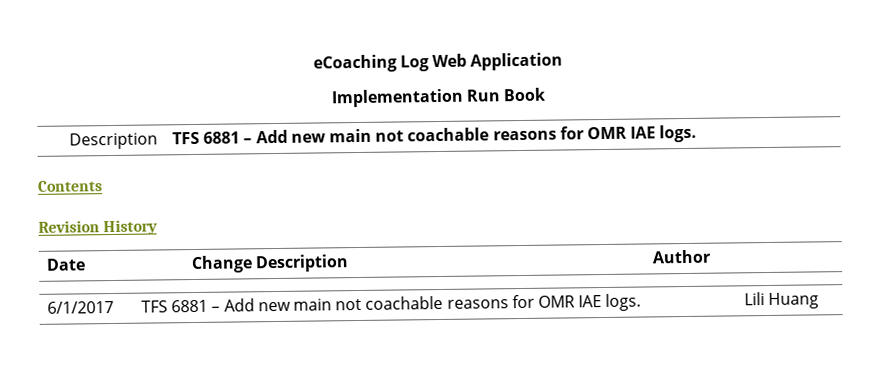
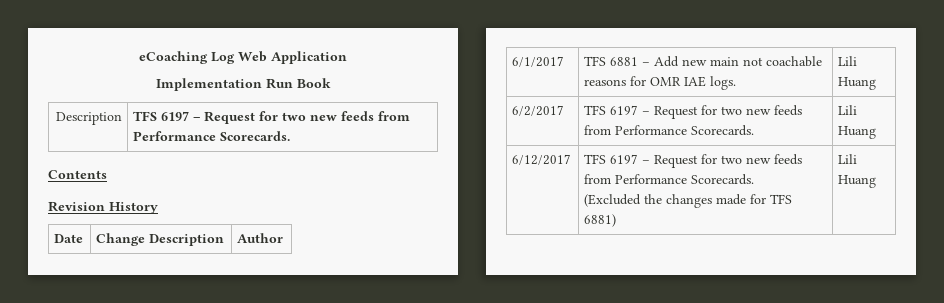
[203,124,698,144] 6881 – Add new main not coachable reasons for OMR IAE logs. -> [161,111,411,124] [133,131,291,141] 6197 – Request for two new feeds from Performance Scorecards.
(820, 300) none -> [512,105,565,116] [584,105,803,119] [584,125,755,136] [838,105,858,115] [838,126,877,139] [512,154,572,165] [584,154,803,168] [584,174,755,185] [584,194,793,208] [584,214,617,227] [838,154,858,164] [838,175,877,188] // 6/2/2017 | TFS 6197 – Request for two new feeds from Performance Scorecards. | Lili Huang // 6/12/2017 | TFS 6197 – Request for two new feeds from Performance Scorecards. // (Excluded the changes made for TFS 6881) | Lili Huang

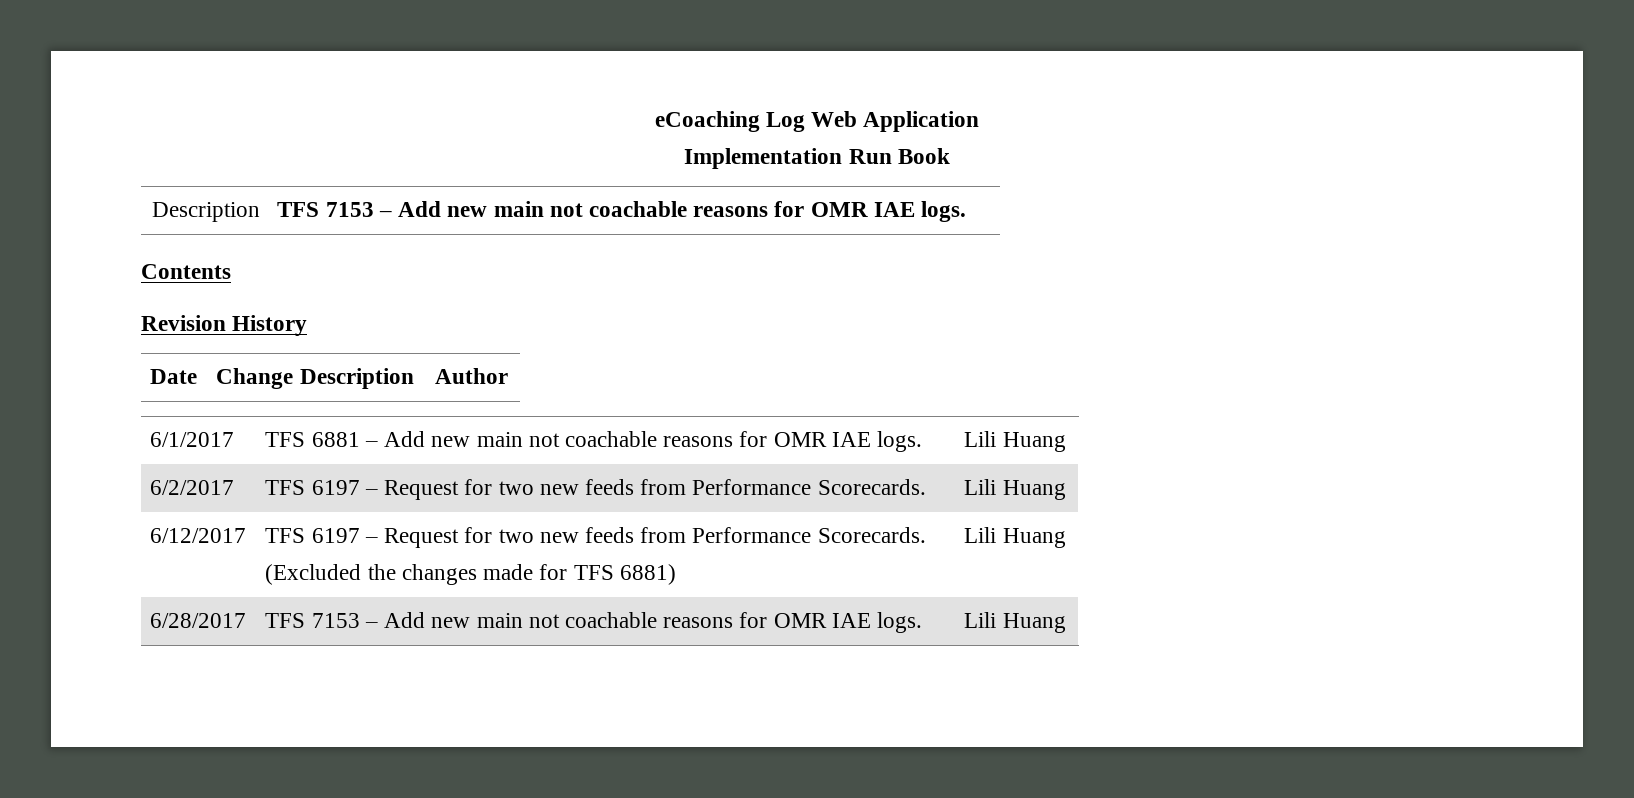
[161,111,411,124] [133,131,291,141] 6197 – Request for two new feeds from Performance Scorecards. -> [325,201,967,222] 7153 – Add new main not coachable reasons for OMR IAE logs.
(877, 181) none -> [150,613,247,628] [265,612,923,633] [964,612,1066,633] // 6/28/2017 | TFS 7153 – Add new main not coachable reasons for OMR IAE logs. | Lili Huang

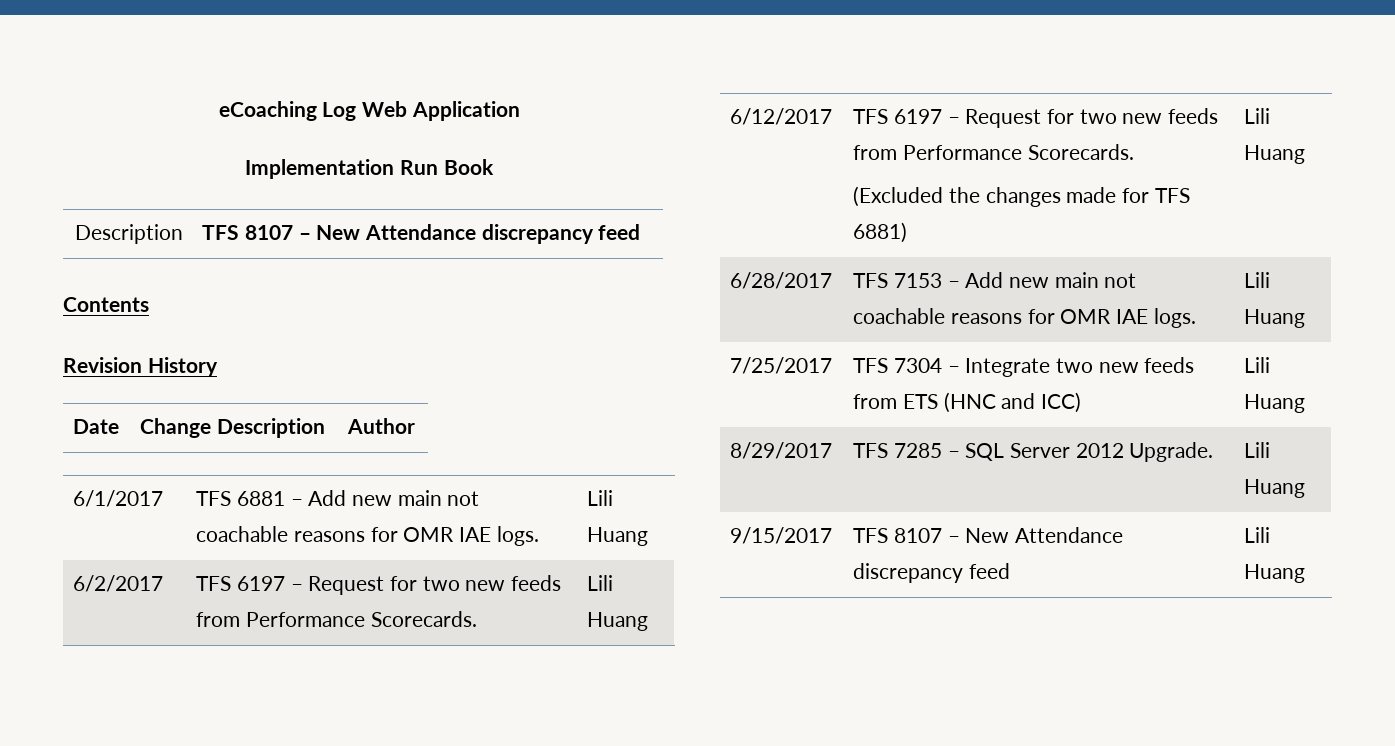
[325,201,967,222] 7153 – Add new main not coachable reasons for OMR IAE logs. -> [245,224,641,244] 8107 – New Attendance discrepancy feed
(1066, 623) none -> [730,357,833,374] [853,357,1195,377] [853,392,1082,413] [1244,357,1271,373] [1244,394,1306,413] [730,442,833,459] [853,442,1214,462] [1244,442,1271,458] [1244,479,1306,498] [730,527,833,544] [853,527,1124,543] [853,563,1011,583] [1244,527,1271,543] [1244,564,1306,583] // 7/25/2017 | TFS 7304 – Integrate two new feeds from ETS (HNC and ICC) | Lili Huang // 8/29/2017 | TFS 7285 – SQL Server 2012 Upgrade. | Lili Huang // 9/15/2017 | TFS 8107 – New Attendance discrepancy feed | Lili Huang

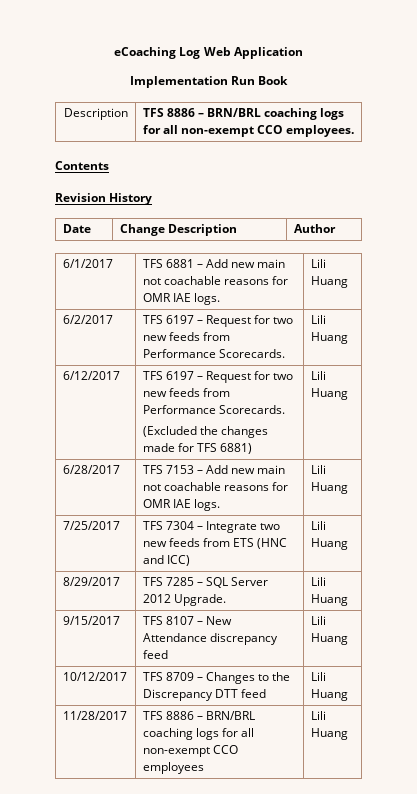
[245,224,641,244] 8107 – New Attendance discrepancy feed -> [166,108,345,120] [142,125,355,137] 8886 – BRN/BRL coaching logs for all non-exempt CCO employees.
(1306, 573) none -> [62,672,127,681] [142,672,291,684] [142,689,266,701] [310,672,326,681] [310,689,348,701] [62,711,127,720] [142,711,256,720] [142,728,255,740] [142,745,238,757] [142,762,204,774] [310,711,326,720] [310,728,348,740] // 10/12/2017 | TFS 8709 – Changes to the Discrepancy DTT feed | Lili Huang // 11/28/2017 | TFS 8886 – BRN/BRL coaching logs for all non-exempt CCO employees | Lili Huang

